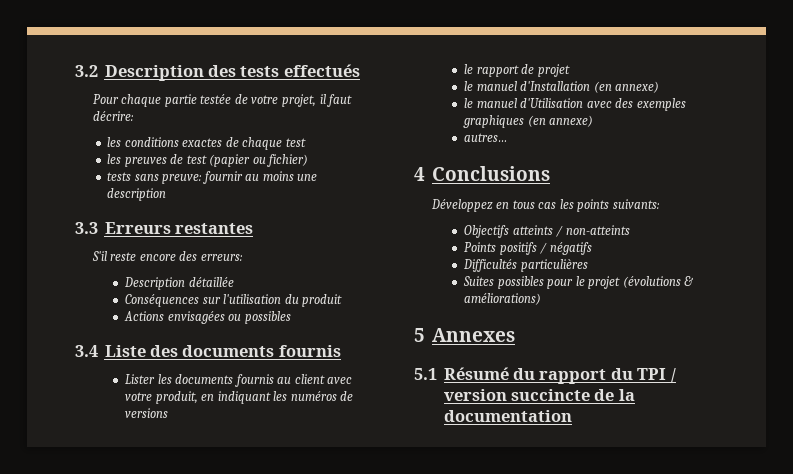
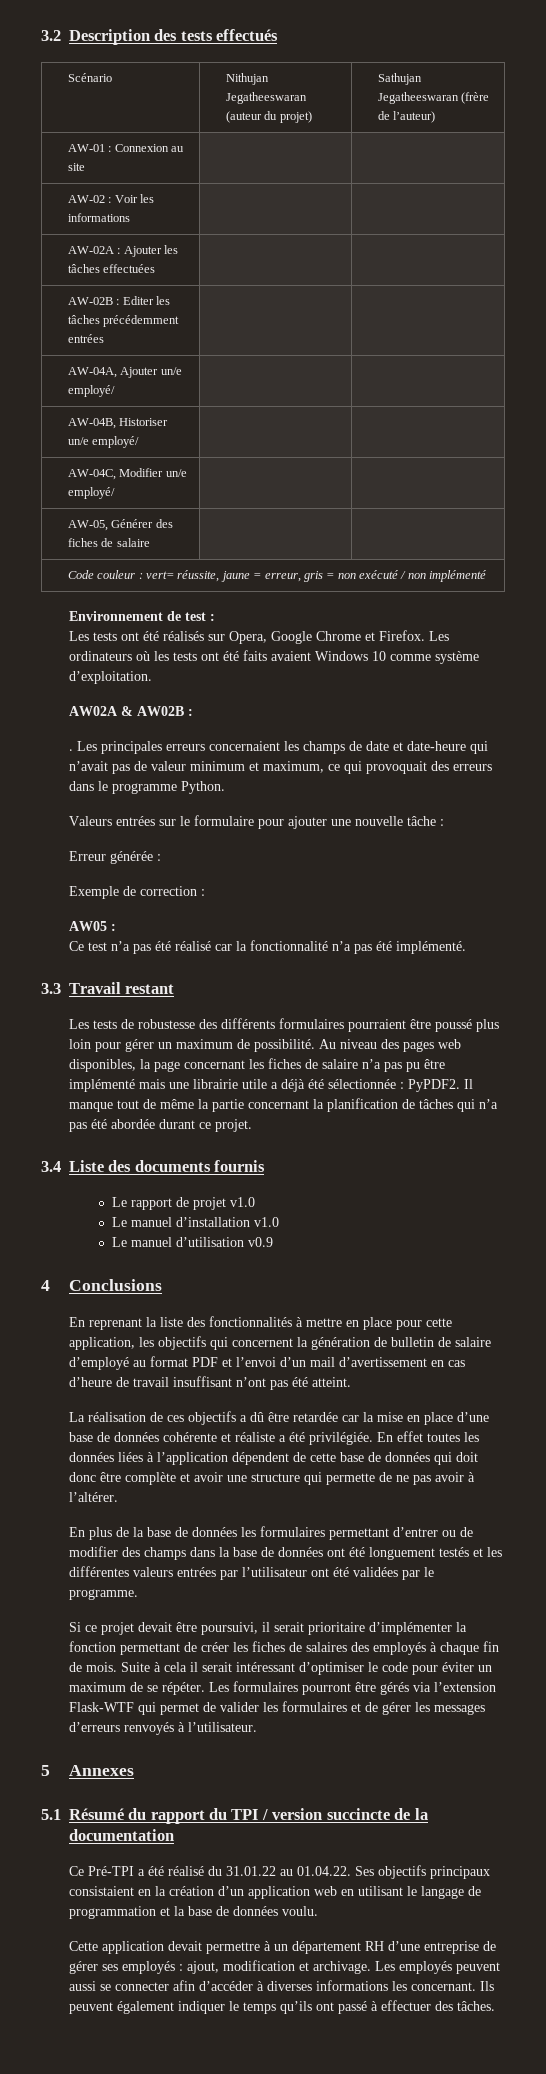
[92,94,353,107] [92,111,134,121] [107,137,306,150] [107,154,309,167] [107,171,318,184] [107,188,167,201] [75,222,253,234] [91,251,243,261] [124,277,234,290] [125,294,343,307] [124,311,291,324] // Pour chaque partie testée de votre projet, il faut décrire: // les conditions exactes de chaque test // les preuves de test (papier ou fichier) // tests sans preuve: fournir au moins une description // 3.3 Erreurs restantes // S'il reste encore des erreurs: // Description détaillée // Conséquences sur l'utilisation du produit // Actions envisagées ou possibles -> [67,73,112,82] [225,73,269,85] [225,92,307,104] [225,111,312,123] [377,73,422,85] [377,92,490,104] [377,111,436,123] [67,144,185,152] [67,163,85,171] [67,194,155,203] [67,213,130,222] [67,245,179,257] [67,264,156,273] [67,296,171,305] [67,315,180,327] [67,334,104,343] [67,367,182,378] [67,385,115,397] [67,418,169,429] [67,436,140,448] [67,468,187,480] [67,487,115,499] [67,519,173,531] [67,538,150,547] [67,570,487,582] [68,611,215,621] [68,630,449,644] [68,650,479,664] [68,671,152,684] [68,706,193,716] [68,741,488,754] [68,761,492,774] [68,781,225,794] [68,815,444,829] [68,851,161,864] [68,886,205,899] [68,921,116,931] [68,940,466,954] [41,982,175,994] [68,1018,499,1032] [68,1039,461,1052] [68,1058,445,1072] [68,1079,473,1092] [68,1098,498,1112] [68,1119,252,1132] // Scénario | Nithujan Jegatheeswaran (auteur du projet) | Sathujan Jegatheeswaran (frère de l’auteur) // AW-01 : Connexion au site | | // AW-02 : Voir les informations | | // AW-02A : Ajouter les tâches effectuées | | // AW-02B : Editer les tâches précédemment entrées | | // AW-04A, Ajouter un/e employé/ | | // AW-04B, Historiser un/e employé/ | | // AW-04C, Modifier un/e employé/ | | // AW-05, Générer des fiches de salaire | | // Code couleur : vert= réussite, jaune = erreur, gris = non exécuté / non implémenté // Environnement de test : // Les tests ont été réalisés sur Opera, Google Chrome et Firefox. Les ordinateurs où les tests ont été faits avaient Windows 10 comme système d’exploitation. // AW02A & AW02B : // . Les principales erreurs concernaient les champs de date et date-heure qui n’avait pas de valeur minimum et maximum, ce qui provoquait des erreurs dans le programme Python. // Valeurs entrées sur le formulaire pour ajouter une nouvelle tâche : // Erreur générée : // Exemple de correction : // AW05 : // Ce test n’a pas été réalisé car la fonctionnalité n’a pas été implémenté. // 3.3 Travail restant // Les tests de robustesse des différents formulaires pourraient être poussé plus loin pour gérer un maximum de possibilité. Au niveau des pages web disponibles, la page concernant les fiches de salaire n’a pas pu être implémenté mais une librairie utile a déjà été sélectionnée : PyPDF2. Il manque tout de même la partie concernant la planification de tâches qui n’a pas été abordée durant ce projet.
[125,374,353,387] [125,391,354,404] [125,408,169,418] [464,64,570,77] [464,81,660,93] [464,98,686,111] [463,115,594,128] [464,133,508,142] [414,166,550,181] [430,199,660,212] [464,225,630,238] [464,242,592,255] [463,259,588,272] [463,276,694,289] [464,293,542,305] Lister les documents fournis au client avec votre produit, en indiquant les numéros de versions // le rapport de projet // le manuel d'Installation (en annexe) // le manuel d'Utilisation avec des exemples graphiques (en annexe) // autres… // 4 Conclusions // Développez en tous cas les points suivants: // Objectifs atteints / non-atteints // Points positifs / négatifs // Difficultés particulières // Suites possibles pour le projet (évolutions & améliorations) -> [111,1197,255,1210] [111,1217,279,1227] [111,1237,273,1247] [41,1279,162,1291] [68,1316,452,1330] [68,1336,491,1350] [68,1356,465,1370] [68,1376,351,1390] [68,1411,489,1425] [68,1431,479,1445] [68,1452,478,1465] [68,1472,475,1485] [68,1492,118,1502] [68,1526,473,1540] [68,1546,502,1560] [68,1566,434,1580] [68,1589,138,1600] [68,1622,467,1635] [68,1641,499,1655] [68,1662,492,1675] [68,1681,496,1695] [68,1701,485,1715] [68,1722,257,1735] Le rapport de projet v1.0 // Le manuel d’installation v1.0 // Le manuel d’utilisation v0.9 // 4 Conclusions // En reprenant la liste des fonctionnalités à mettre en place pour cette application, les objectifs qui concernent la génération de bulletin de salaire d’employé au format PDF et l’envoi d’un mail d’avertissement en cas d’heure de travail insuffisant n’ont pas été atteint. // La réalisation de ces objectifs a dû être retardée car la mise en place d’une base de données cohérente et réaliste a été privilégiée. En effet toutes les données liées à l’application dépendent de cette base de données qui doit donc être complète et avoir une structure qui permette de ne pas avoir à l’altérer. // En plus de la base de données les formulaires permettant d’entrer ou de modifier des champs dans la base de données ont été longuement testés et les différentes valeurs entrées par l’utilisateur ont été validées par le programme. // Si ce projet devait être poursuivi, il serait prioritaire d’implémenter la fonction permettant de créer les fiches de salaires des employés à chaque fin de mois. Suite à cela il serait intéressant d’optimiser le code pour éviter un maximum de se répéter. Les formulaires pourront être gérés via l’extension Flask-WTF qui permet de valider les formulaires et de gérer les messages d’erreurs renvoyés à l’utilisateur.
(572, 416) none -> [68,1865,490,1879] [68,1886,481,1899] [68,1906,318,1919] [68,1941,496,1954] [68,1960,500,1974] [68,1980,494,1991] [68,2000,495,2014] // Ce Pré-TPI a été réalisé du 31.01.22 au 01.04.22. Ses objectifs principaux consistaient en la création d’un application web en utilisant le langage de programmation et la base de données voulu. // Cette application devait permettre à un département RH d’une entreprise de gérer ses employés : ajout, modification et archivage. Les employés peuvent aussi se connecter afin d’accéder à diverses informations les concernant. Ils peuvent également indiquer le temps qu’ils ont passé à effectuer des tâches.

